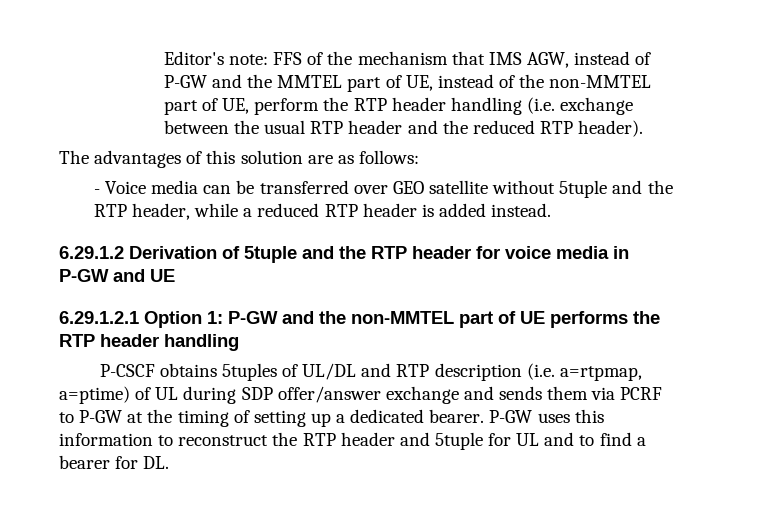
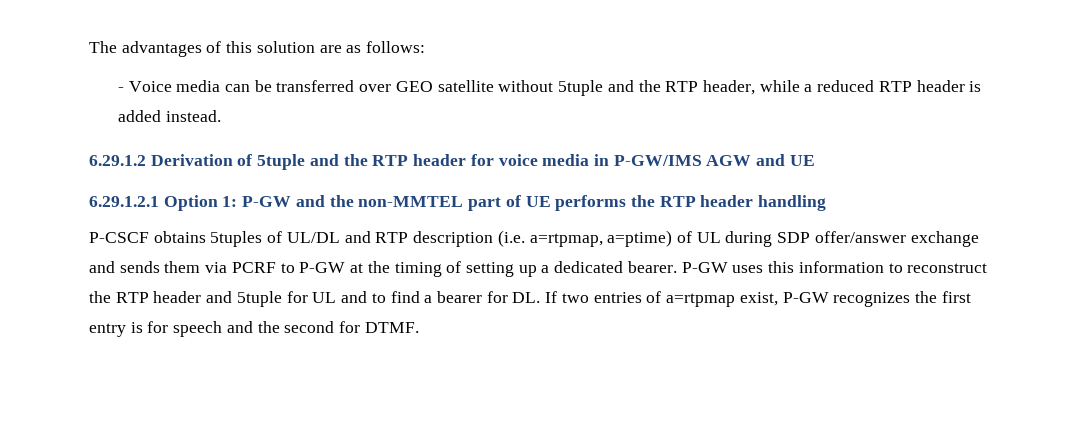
[163,51,652,68] [163,74,652,92] [163,97,634,115] [163,120,644,137] Editor's note: FFS of the mechanism that IMS AGW, instead of P-GW and the MMTEL part of UE, instead of the non-MMTEL part of UE, perform the RTP header handling (i.e. exchange between the usual RTP header and the reduced RTP header). // -> (89, 47) none
[59,269,109,282] P-GW -> [613,155,752,166] P-GW/IMS AGW
(170, 462) none -> [545,291,971,307] [89,321,419,337] If two entries of a=rtpmap exist, P-GW recognizes the first entry is for speech and the second for DTMF.

